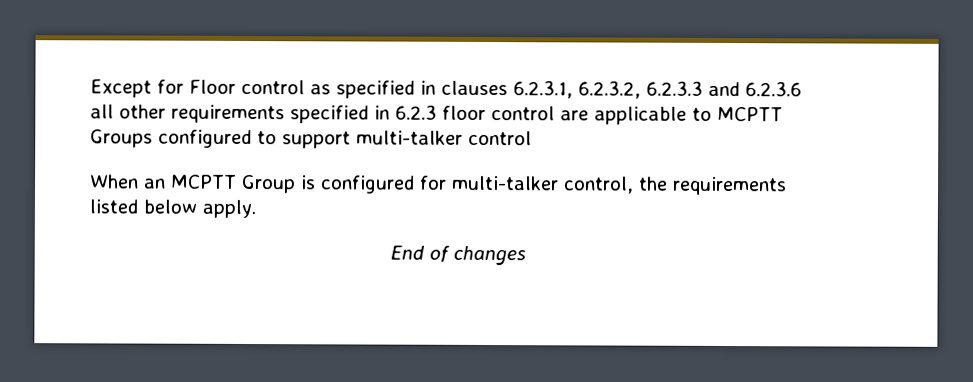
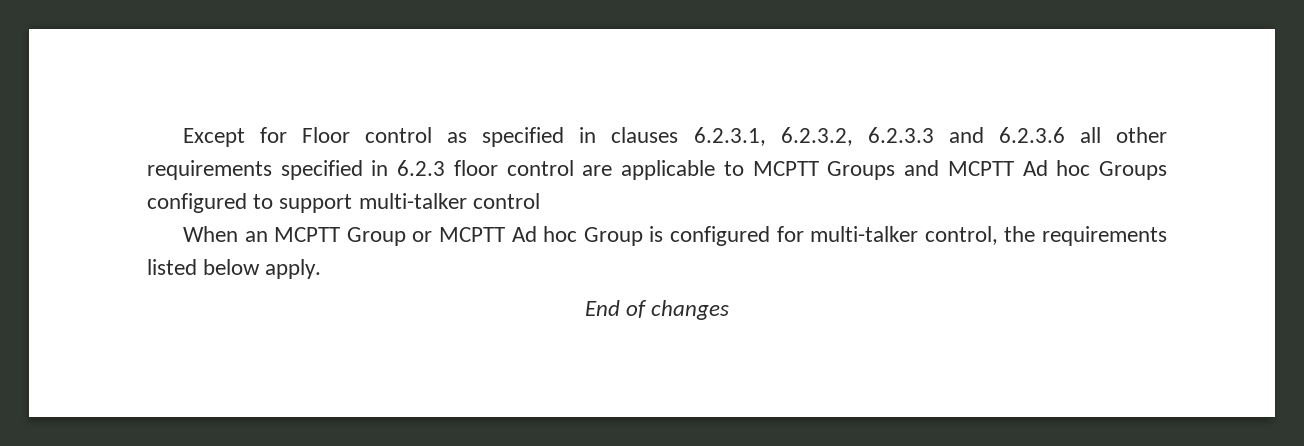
(153, 138) none -> [904,160,1167,180] and MCPTT Ad hoc Groups
(296, 184) none -> [412,226,643,246] or MCPTT Ad hoc Group

